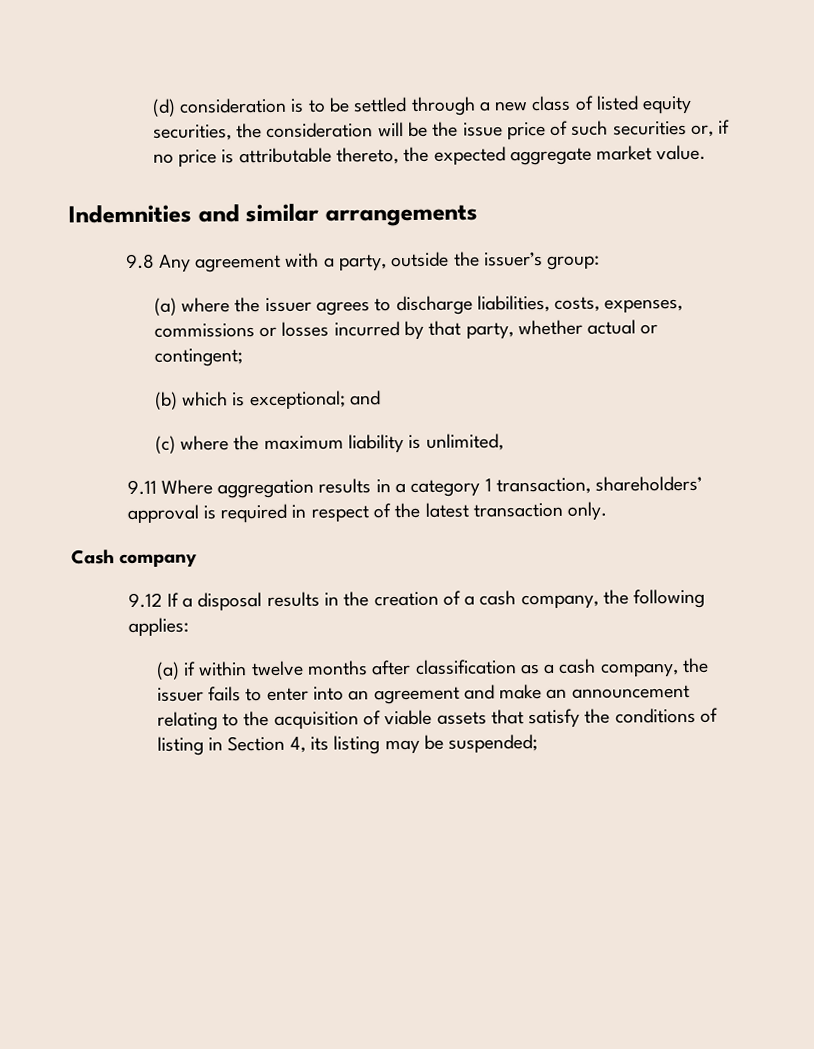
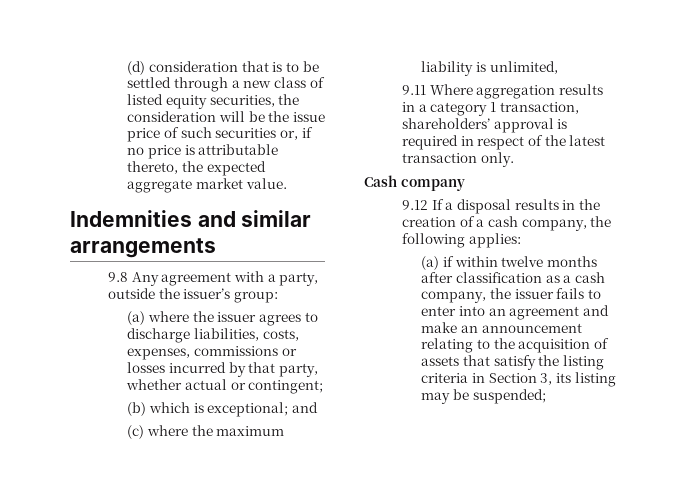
(288, 105) none -> [241,61,269,72] that
[384,709,433,726] viable -> (609, 343) none
[614,707,718,724] [156,736,204,756] conditions of listing -> [562,355,604,370] [421,373,469,383] listing criteria
[289,736,306,753] 4, -> [540,373,553,385] 3,

